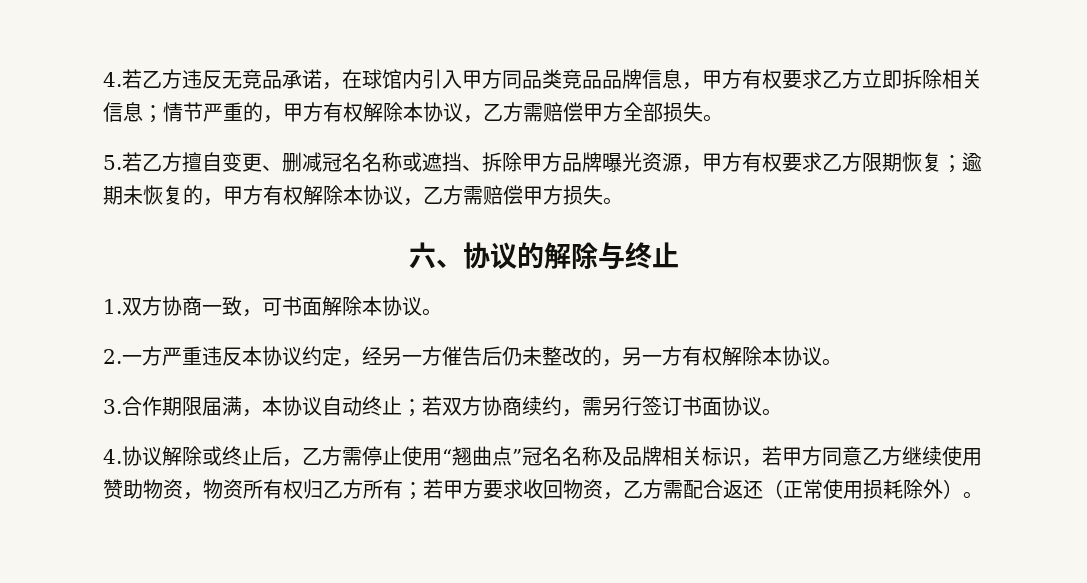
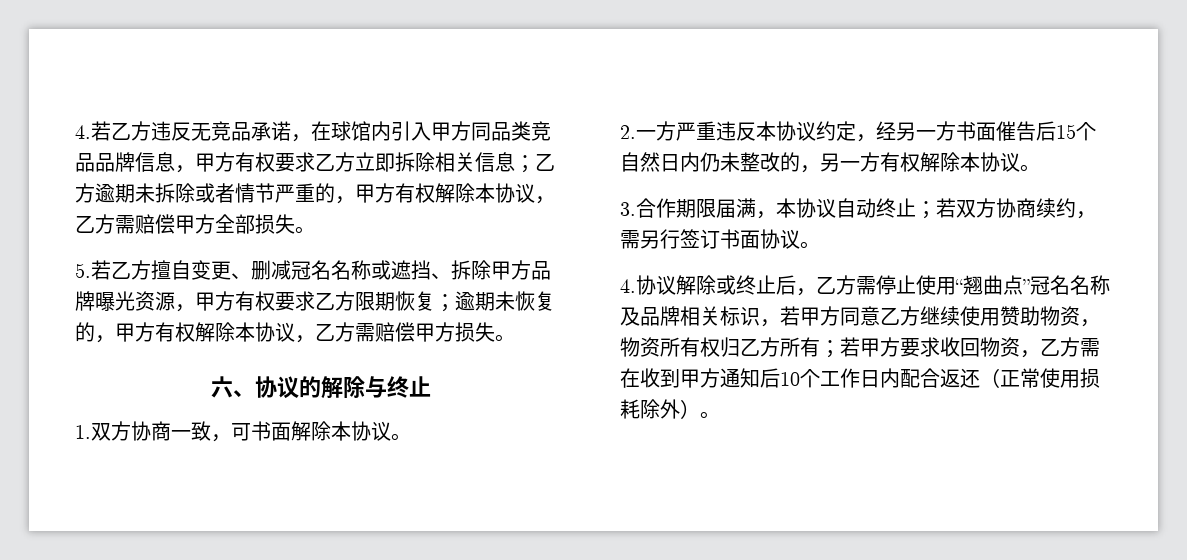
(163, 114) none -> [535,153,555,171] [75,183,235,203] 乙方逾期未拆除或者
[442,346,502,366] 催告后 -> [956,121,1096,141] [620,152,700,172] 书面催告后15个自然日内
(683, 489) none -> [620,368,900,388] 在收到甲方通知后10个工作日内

